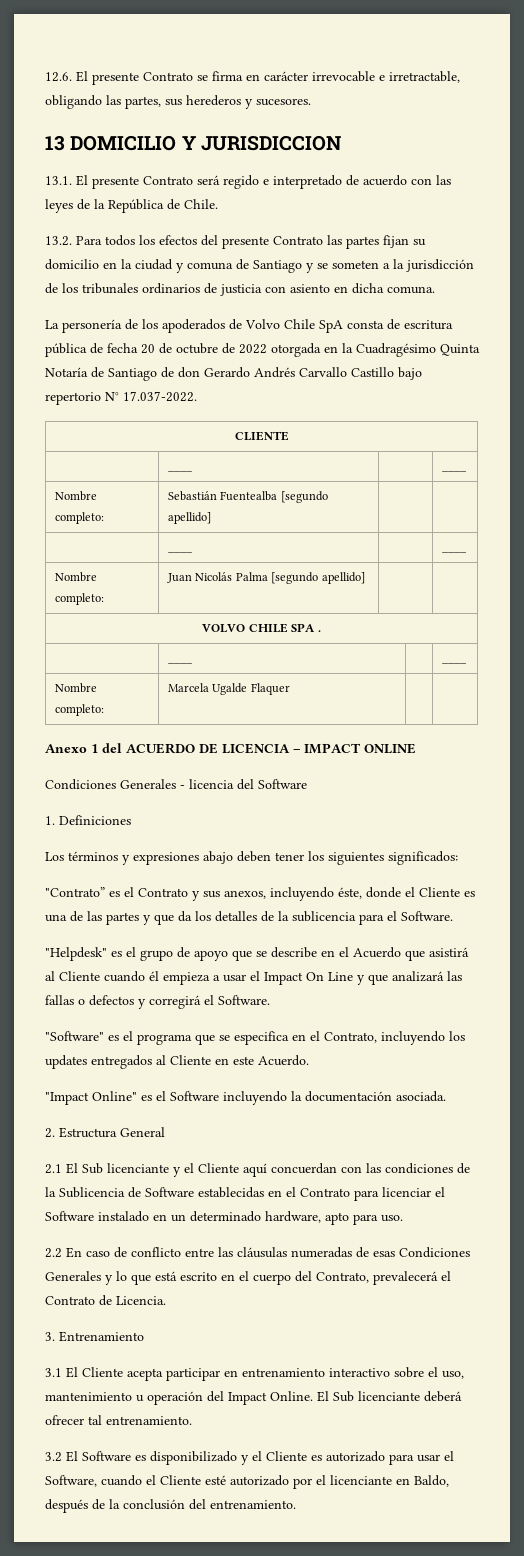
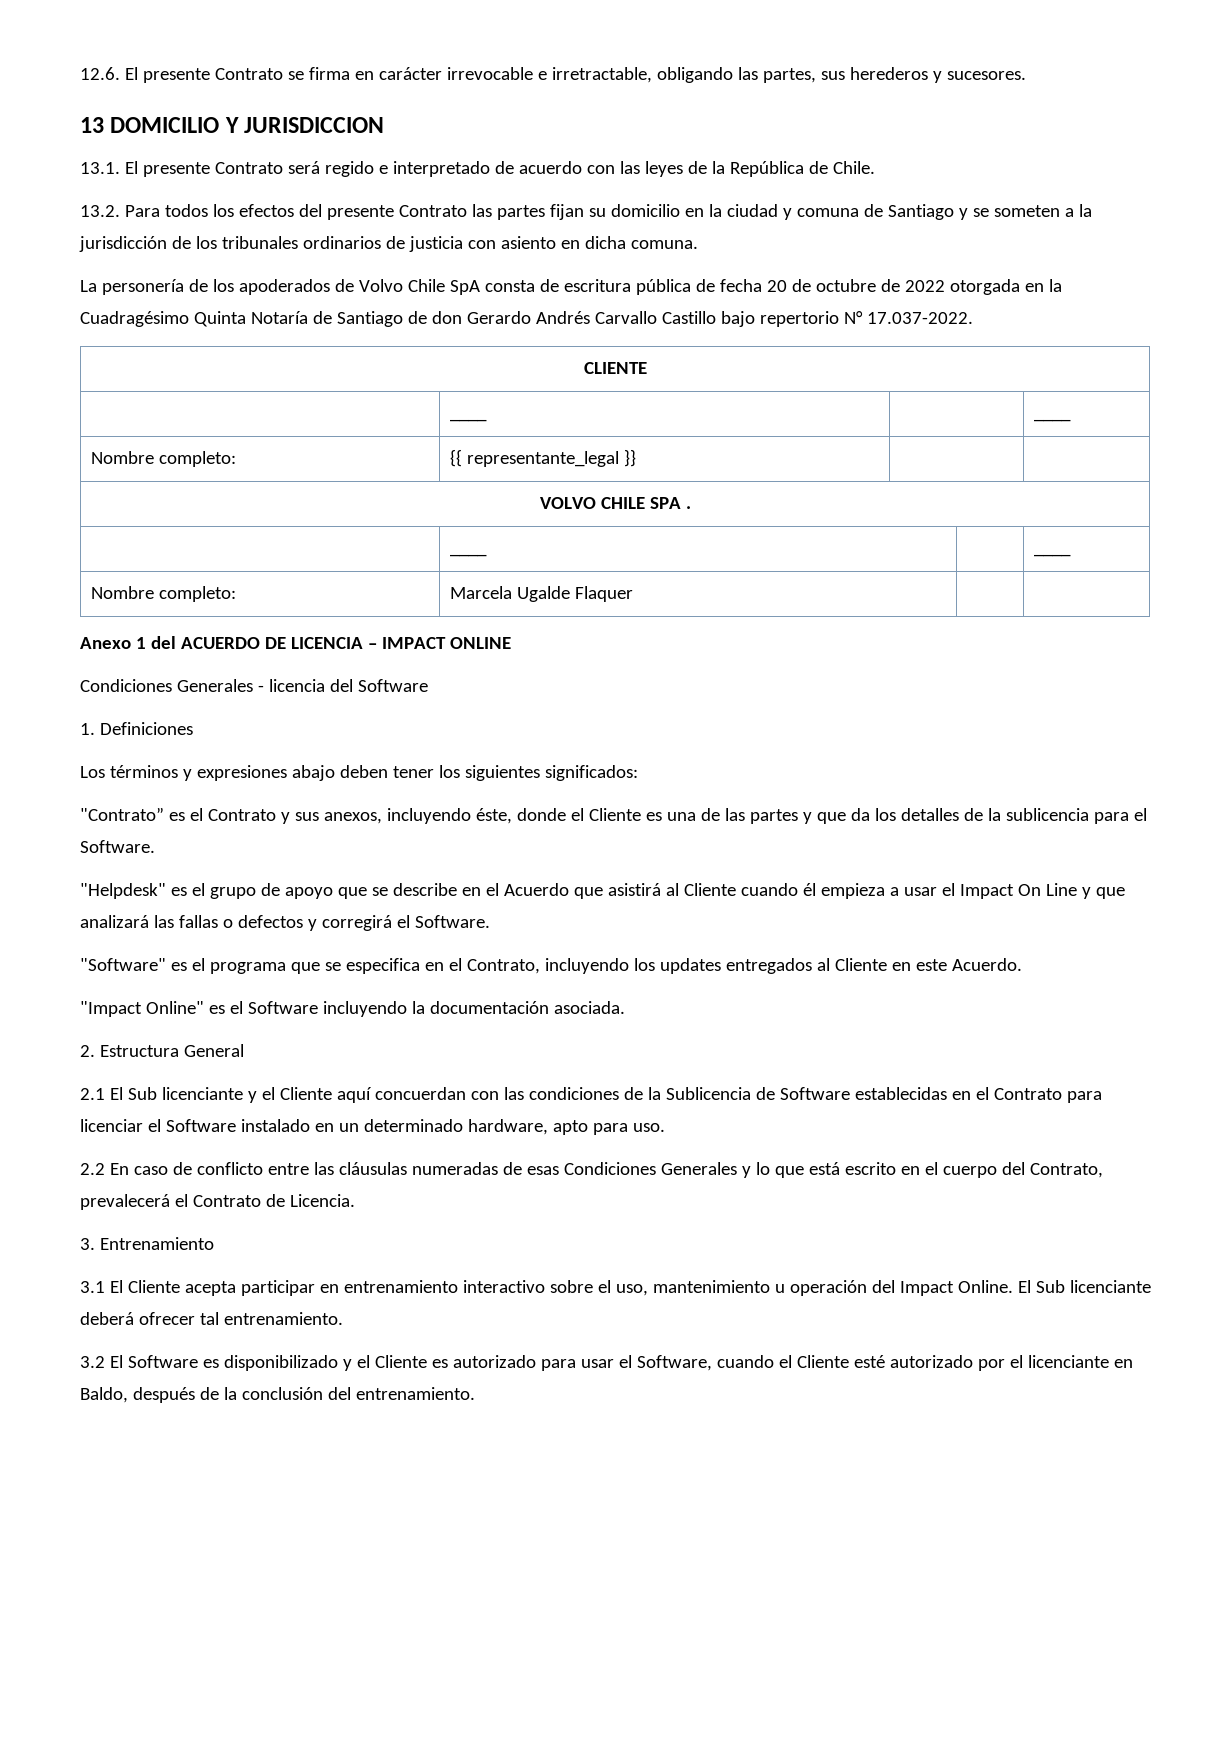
[168,491,328,503] [168,512,212,524] [168,551,194,553] [442,551,468,553] [55,572,98,582] [55,593,105,605] [167,572,365,584] Sebastián Fuentealba [segundo apellido] | | // | ____ | | ____ // Nombre completo: | Juan Nicolás Palma [segundo apellido] -> [450,449,637,467] {{ representante_legal }}

